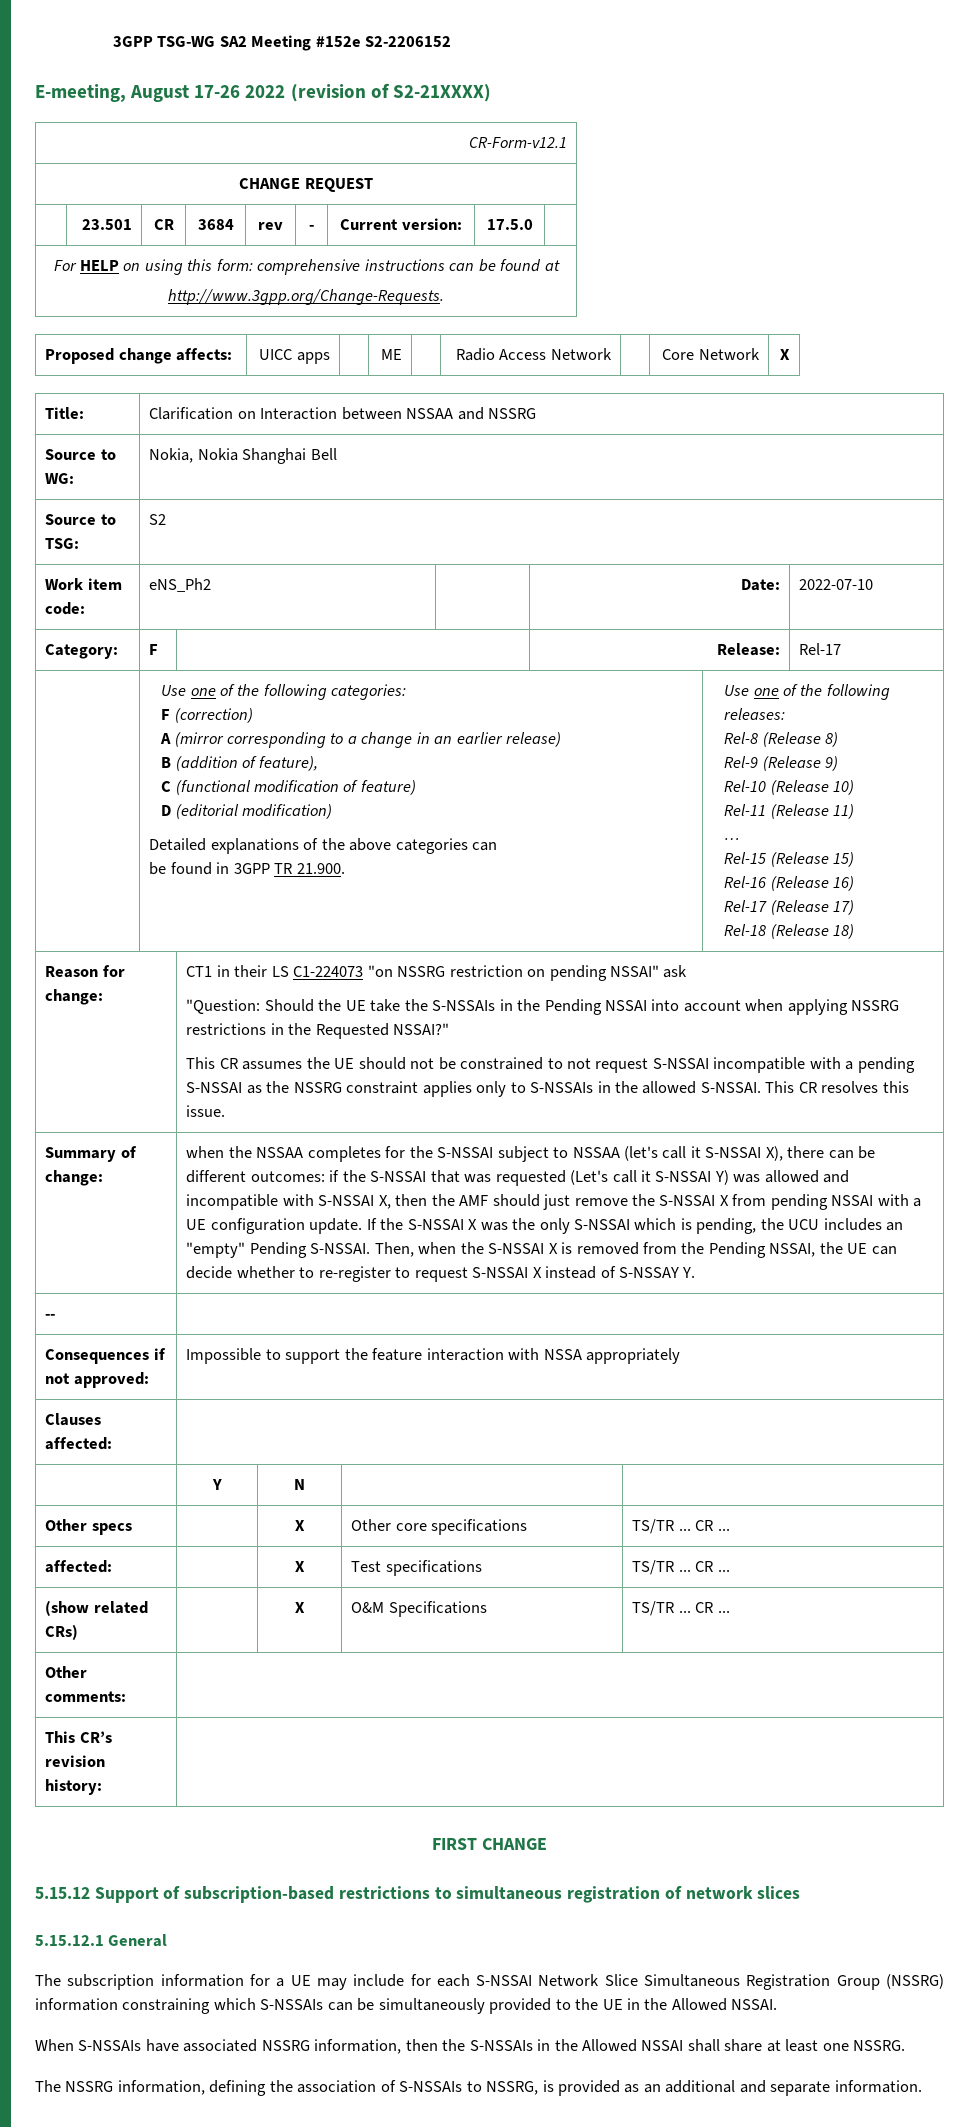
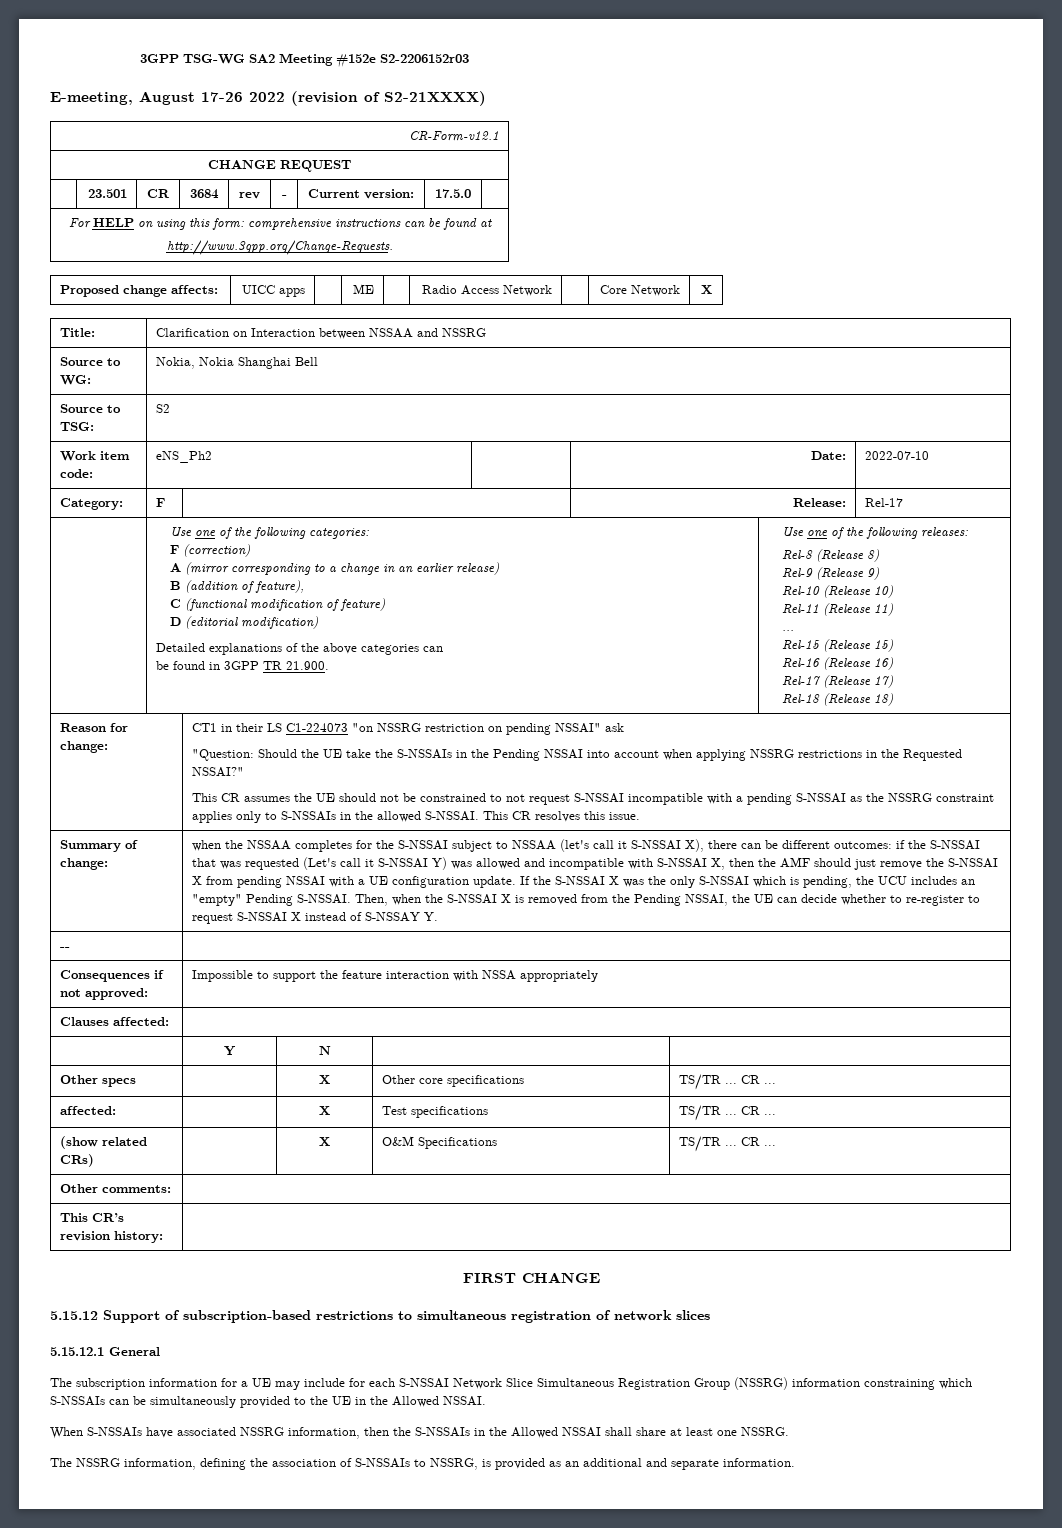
[365,36,452,47] S2-2206152 -> [380,54,470,63] S2-2206152r03

